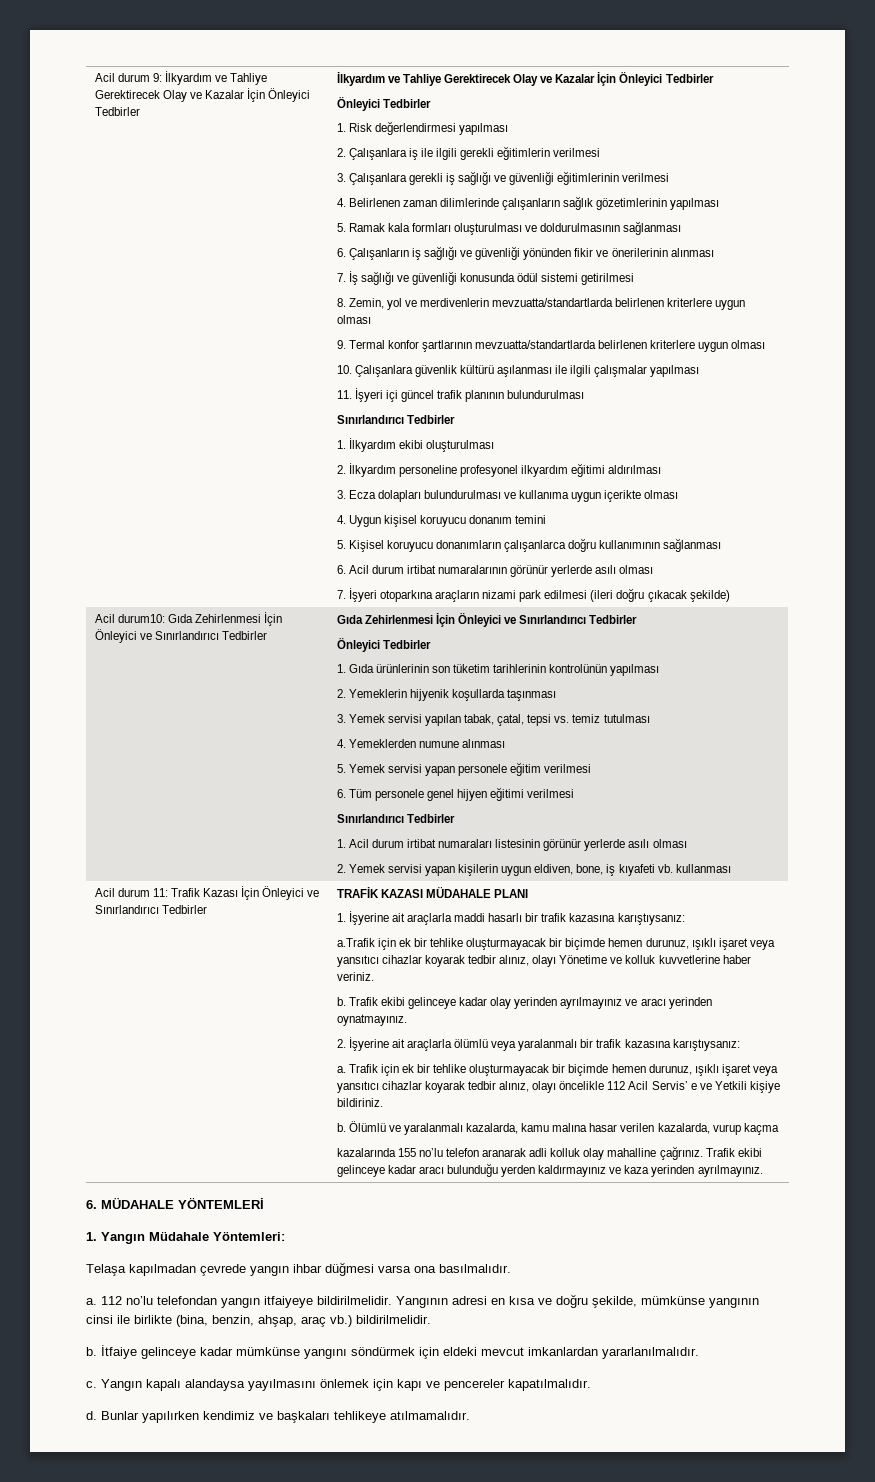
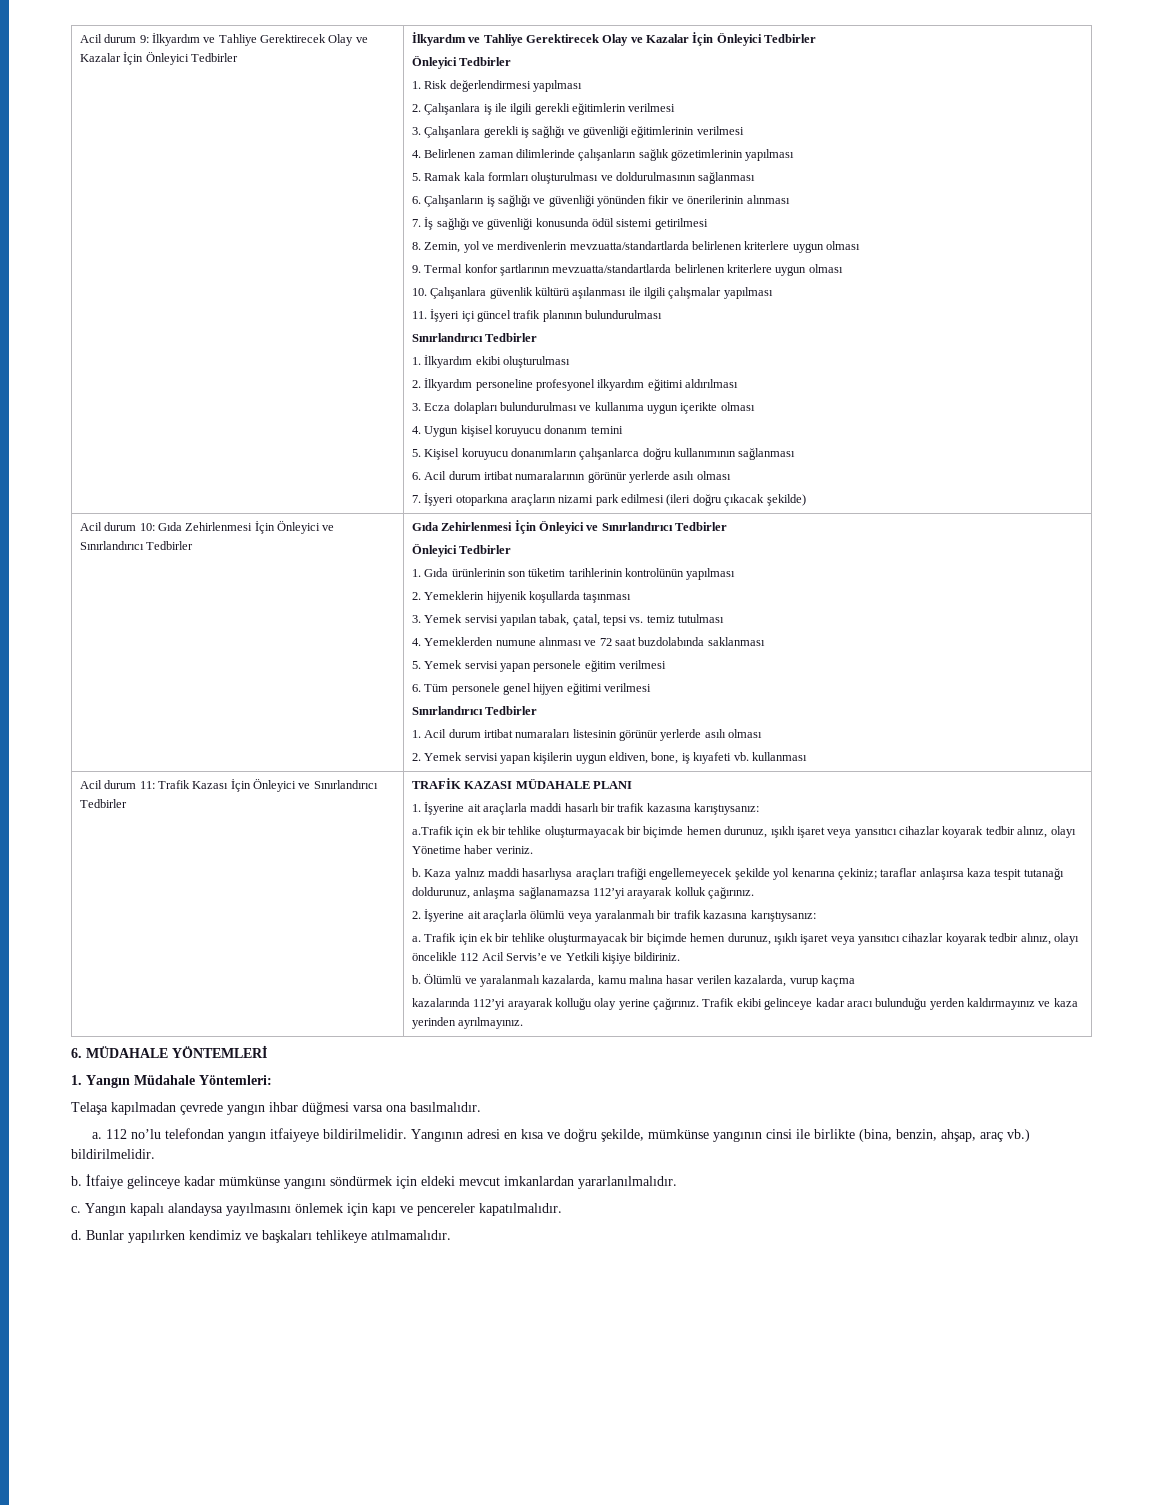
[117,614,165,623] durum10: -> [104,522,155,531] durum 10:
(505, 743) none -> [584,637,765,646] ve 72 saat buzdolabında saklanması
[610,955,720,964] ve kolluk kuvvetlerine -> (461, 850) none
[348,997,712,1009] [336,1014,407,1026] Trafik ekibi gelinceye kadar olay yerinden ayrılmayınız ve aracı yerinden oynatmayınız. -> [424,868,1064,880] [411,887,755,899] Kaza yalnız maddi hasarlıysa araçları trafiği engellemeyecek şekilde yol kenarına çekiniz; taraflar anlaşırsa kaza tespit tutanağı doldurunuz, anlaşma sağlanamazsa 112’yi arayarak kolluk çağırınız.
[651,1081,697,1090] Servis’ e -> [505,953,547,961] Servis’e
[397,1146,703,1160] 155 no’lu telefon aranarak adli kolluk olay mahalline çağrınız. -> [473,998,700,1010] 112’yi arayarak kolluğu olay yerine çağırınız.

